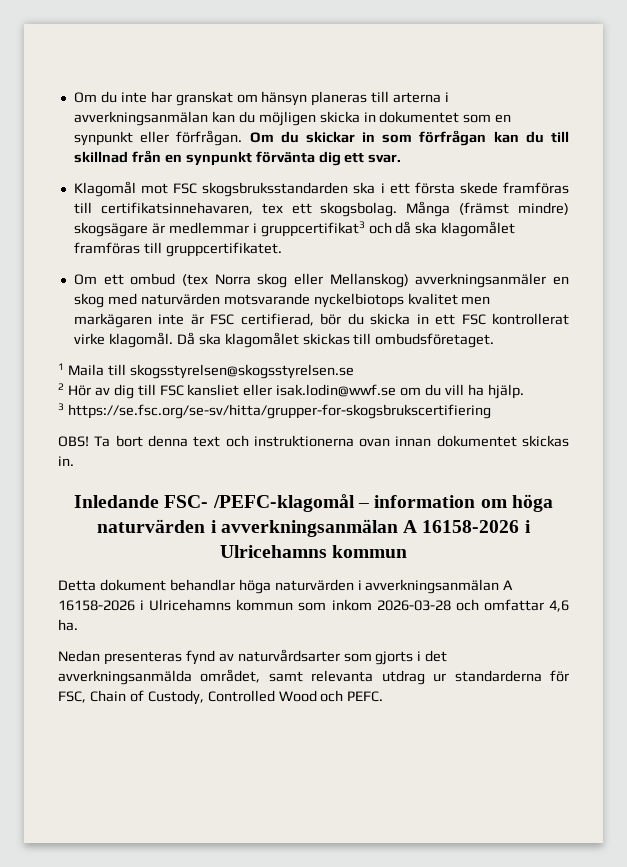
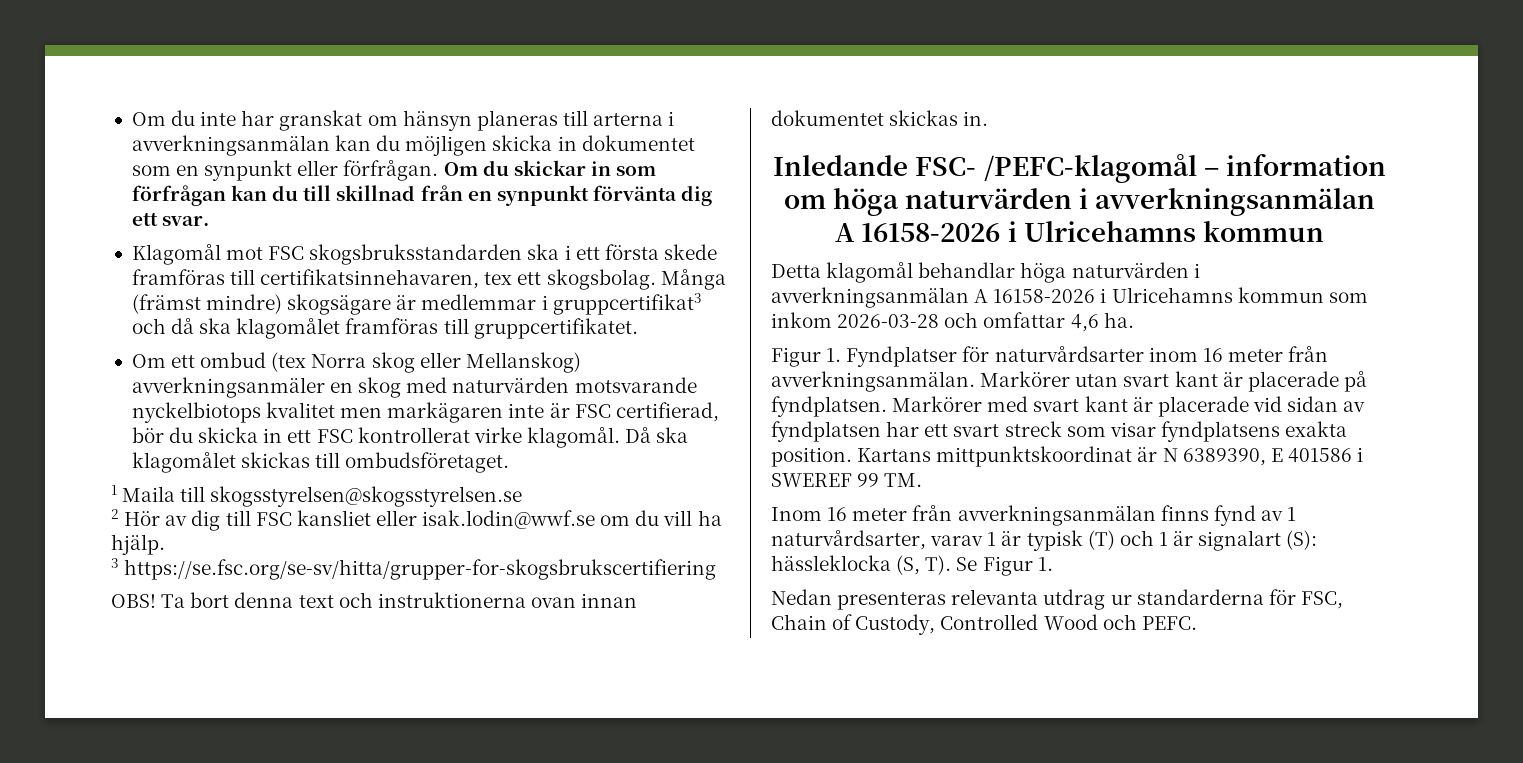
[99,579,166,591] dokument -> [826,262,914,283] klagomål
[58,649,448,665] [58,669,303,685] Nedan presenteras fynd av naturvårdsarter som gjorts i det avverkningsanmälda området, samt -> [771,346,1329,367] [771,371,1367,392] [771,396,1366,417] [771,421,1348,442] [771,446,1364,467] [771,473,923,487] [771,505,1297,526] [771,530,1318,551] [771,555,1053,576] [771,589,947,610] Figur 1. Fyndplatser för naturvårdsarter inom 16 meter från avverkningsanmälan. Markörer utan svart kant är placerade på fyndplatsen. Markörer med svart kant är placerade vid sidan av fyndplatsen har ett svart streck som visar fyndplatsens exakta position. Kartans mittpunktskoordinat är N 6389390, E 401586 i SWEREF 99 TM. // Inom 16 meter från avverkningsanmälan finns fynd av 1 naturvårdsarter, varav 1 är typisk (T) och 1 är signalart (S): hässleklocka (S, T). Se Figur 1. // Nedan presenteras

